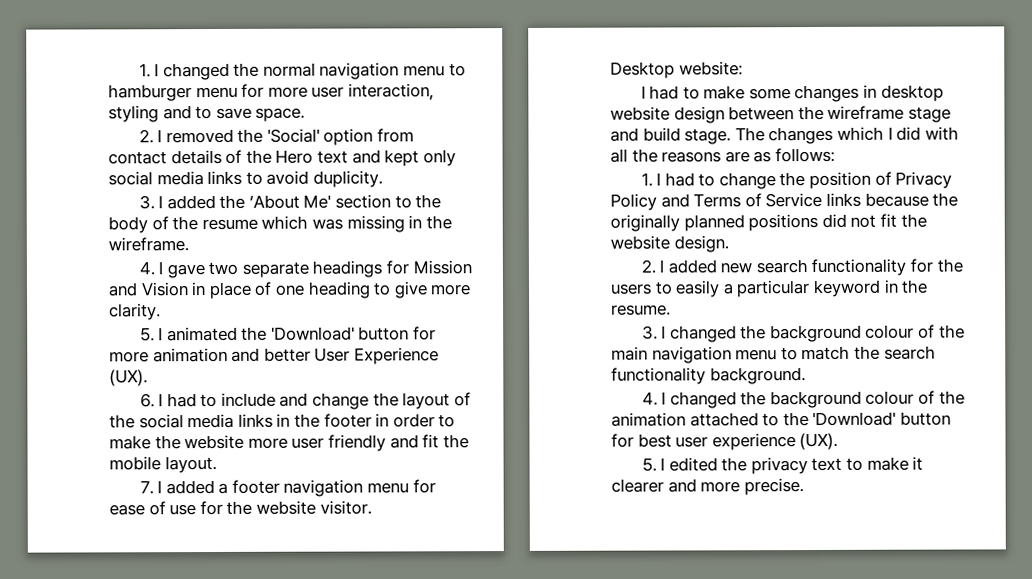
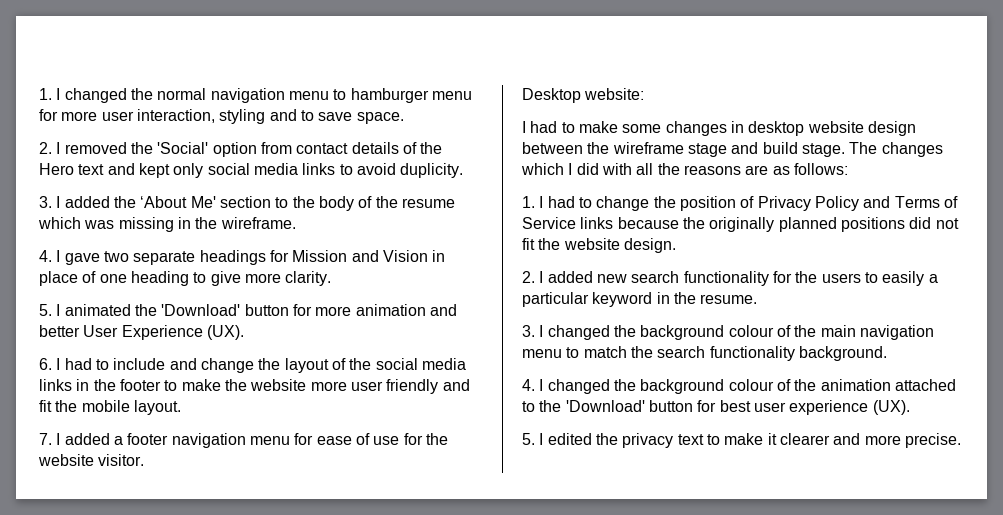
[375,413,435,428] in order -> (161, 385) none

